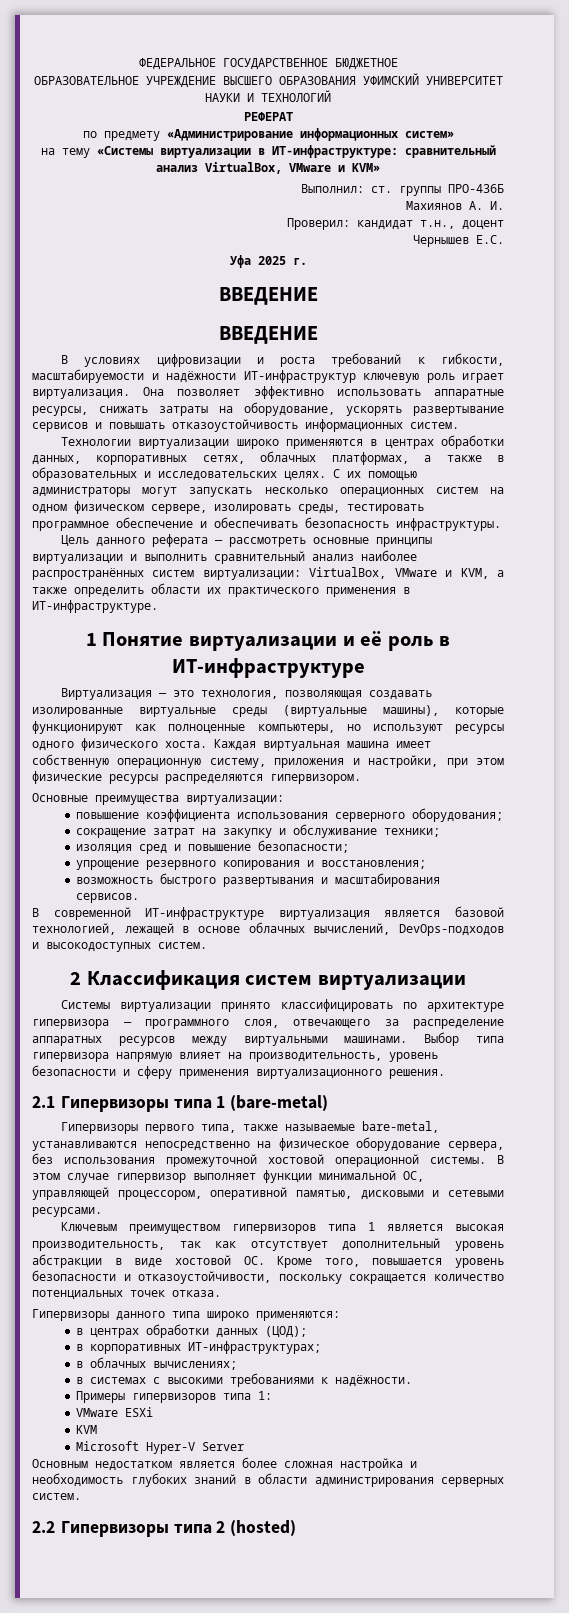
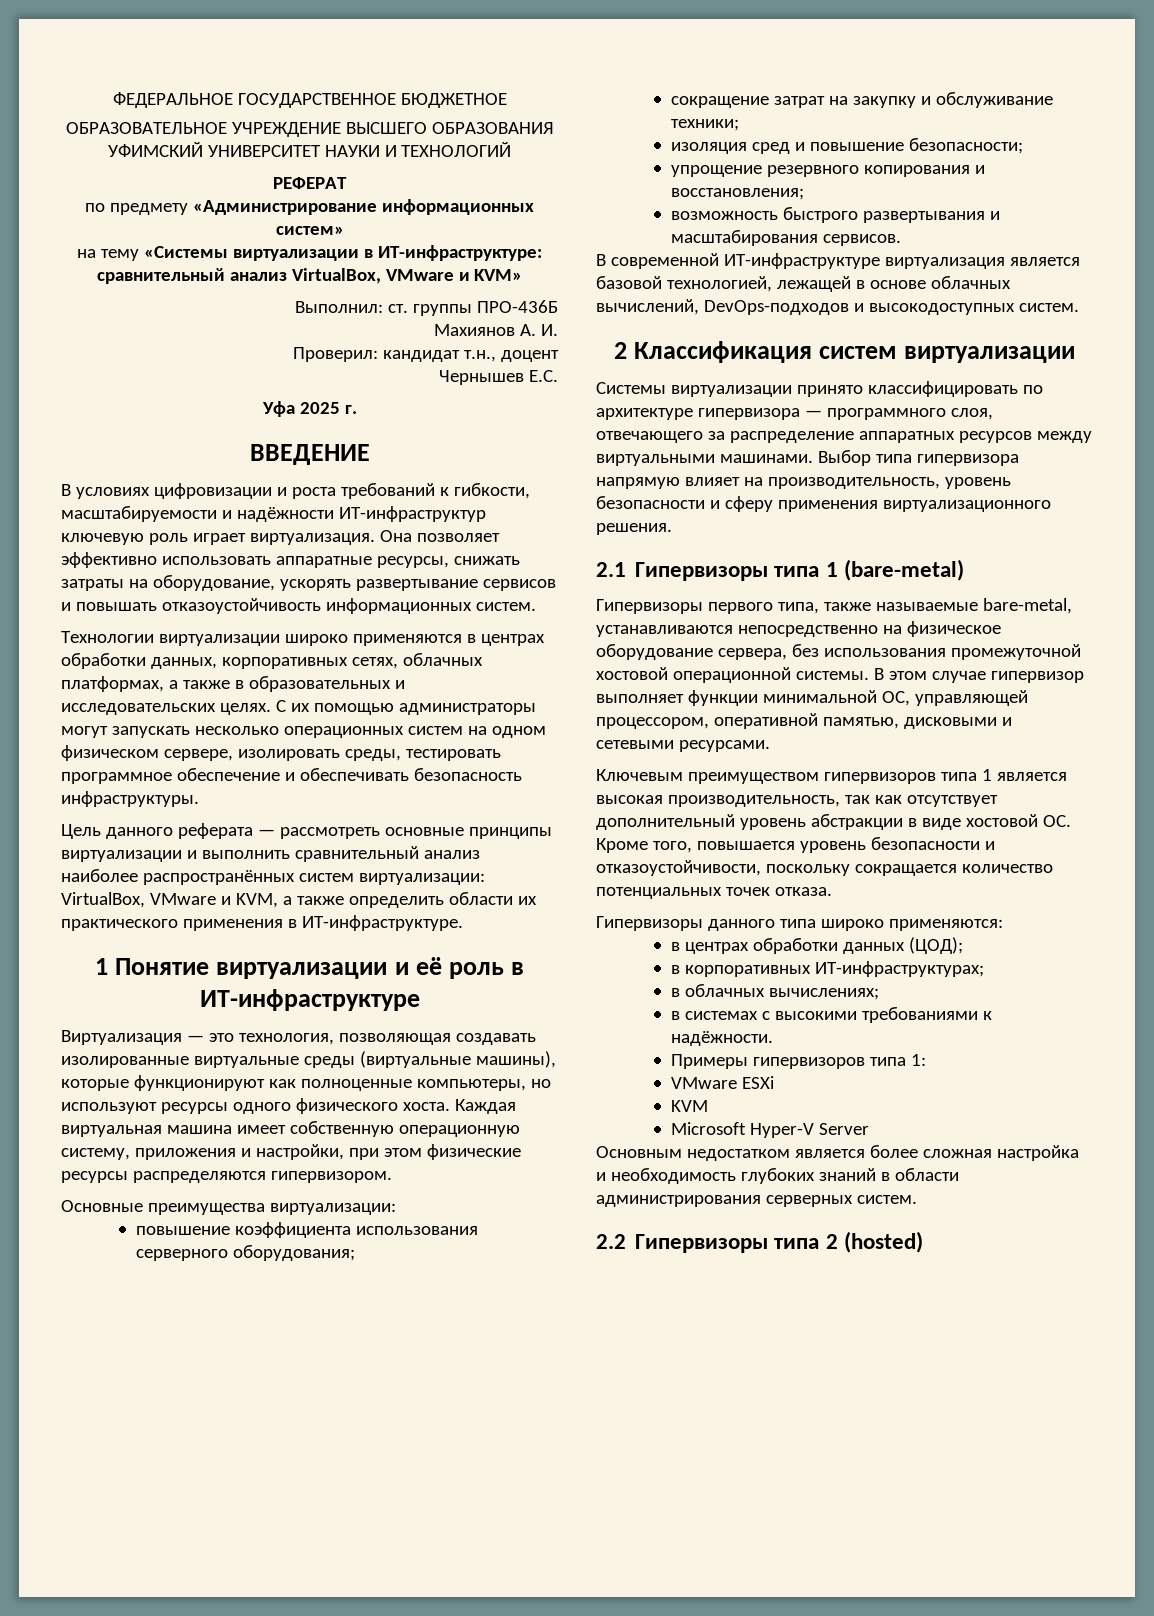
[218,326,318,344] // ВВЕДЕНИЕ -> (370, 454) none

